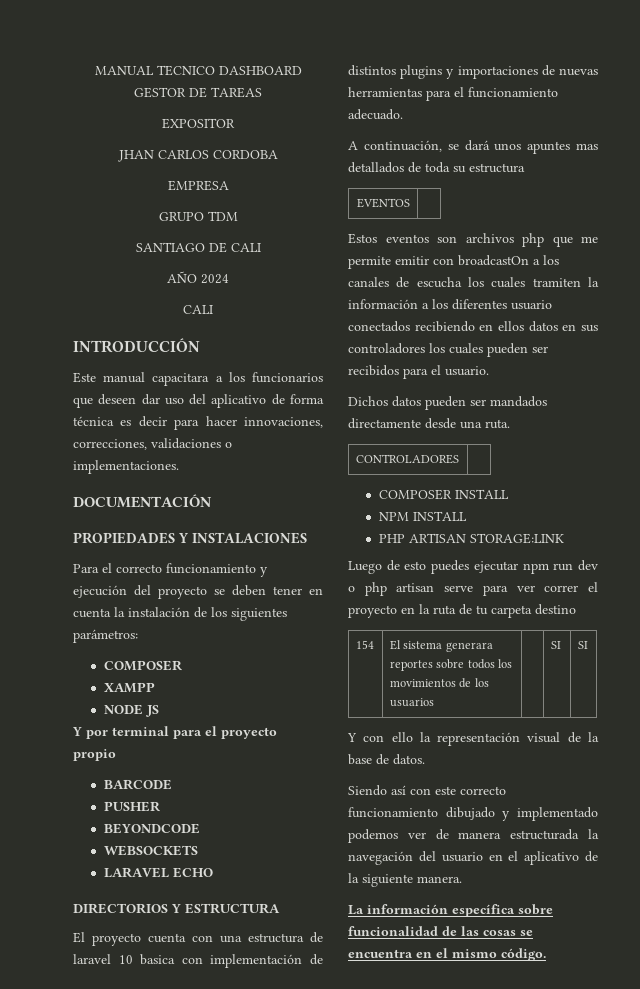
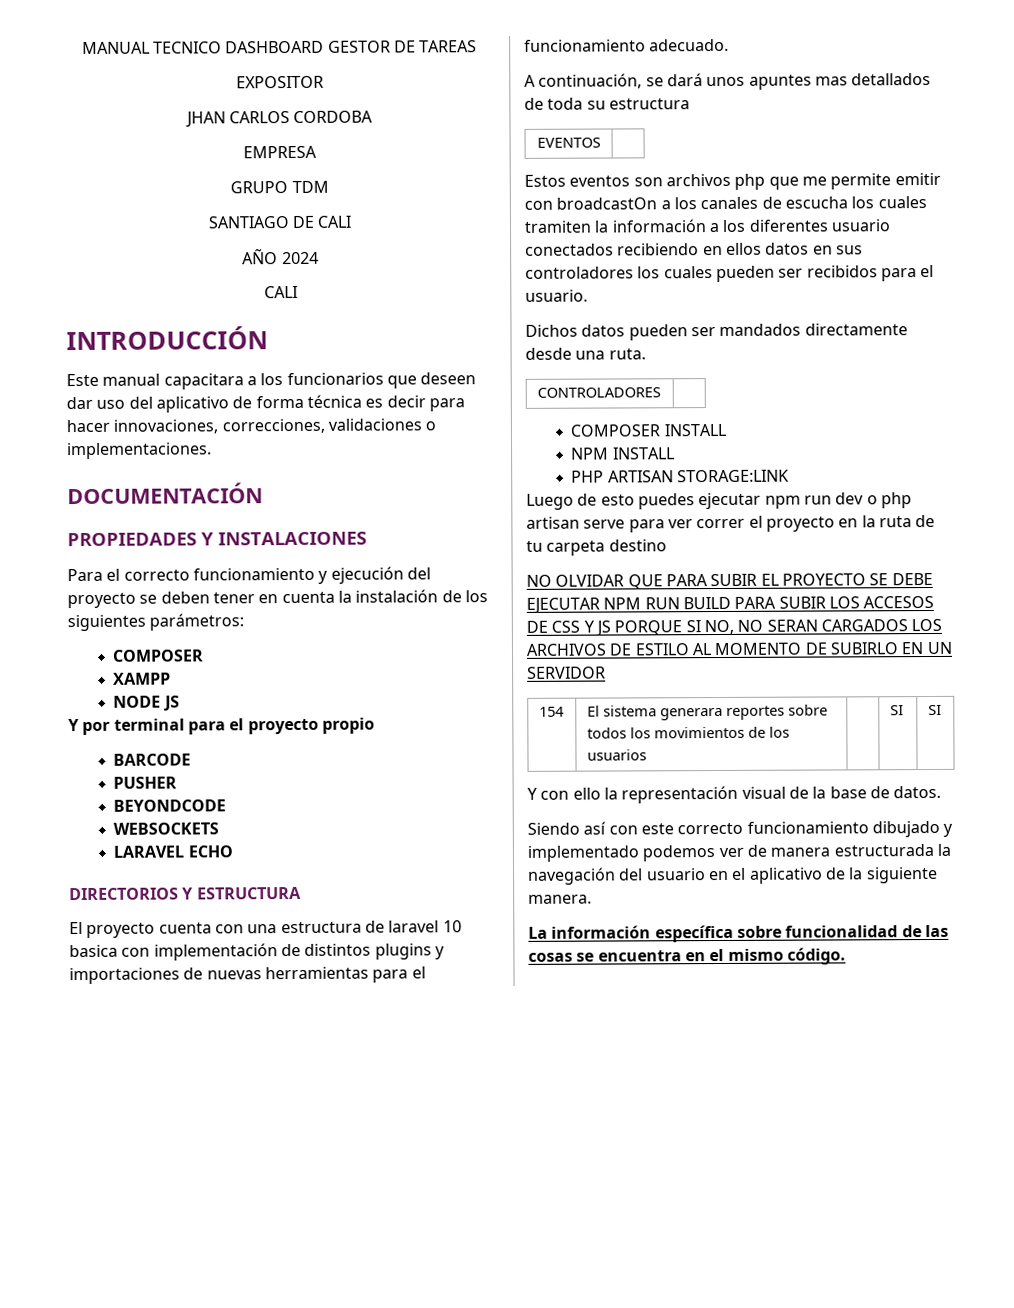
(576, 609) none -> [526,572,933,590] [526,595,935,614] [526,618,943,637] [526,641,953,656] [527,666,606,679] // NO OLVIDAR QUE PARA SUBIR EL PROYECTO SE DEBE EJECUTAR NPM RUN BUILD PARA SUBIR LOS ACCESOS DE CSS Y JS PORQUE SI NO, NO SERAN CARGADOS LOS ARCHIVOS DE ESTILO AL MOMENTO DE SUBIRLO EN UN SERVIDOR

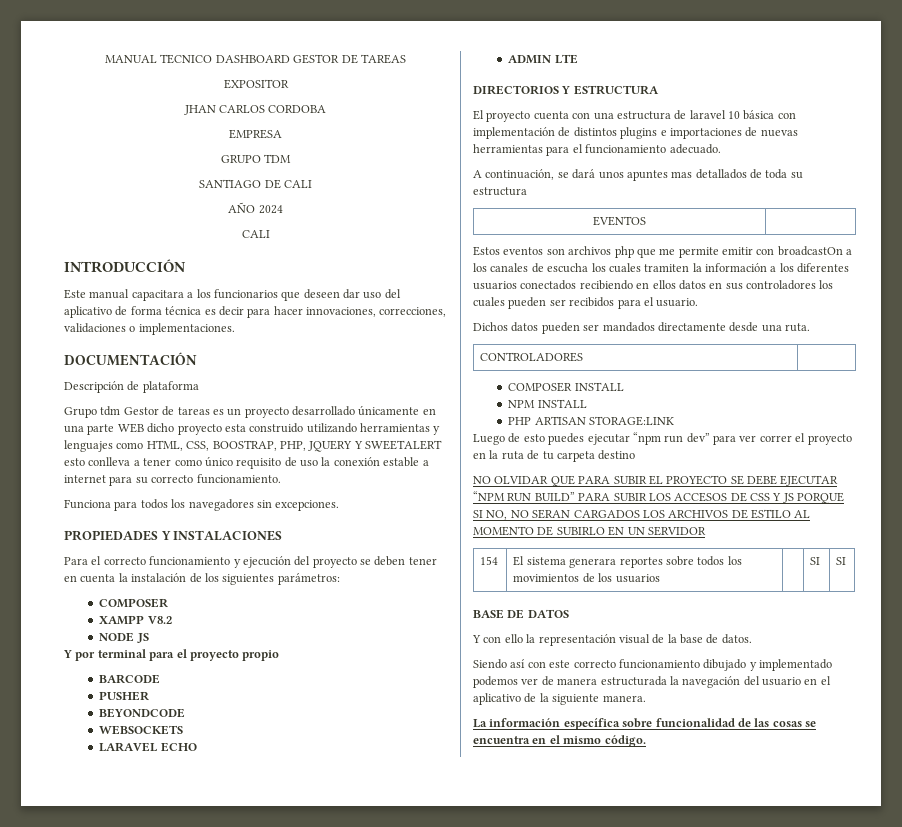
(263, 493) none -> [64,381,199,393] [64,405,436,418] [64,423,441,435] [64,440,442,452] [64,456,429,469] [64,474,281,486] [64,499,340,511] // Descripción de plataforma // Grupo tdm Gestor de tareas es un proyecto desarrollado únicamente en una parte WEB dicho proyecto esta construido utilizando herramientas y lenguajes como HTML, CSS, BOOSTRAP, PHP, JQUERY Y SWEETALERT esto conlleva a tener como único requisito de uso la conexión estable a internet para su correcto funcionamiento. // Funciona para todos los navegadores sin excepciones.
(172, 678) none -> [147,616,172,624] V8.2
(233, 851) none -> [508,54,578,64] // ADMIN LTE
[69,944,118,958] basica -> [743,110,775,120] básica
[434,946,445,960] y -> [660,130,667,136] e
[830,219,891,232] usuario -> [473,281,517,290] usuarios
[764,492,912,509] [526,516,626,529] npm run dev o php artisan serve -> [632,432,710,445] “npm run dev”
[603,596,731,610] NPM RUN BUILD -> [473,491,575,501] “NPM RUN BUILD”
(942, 710) none -> [473,609,569,619] // BASE DE DATOS

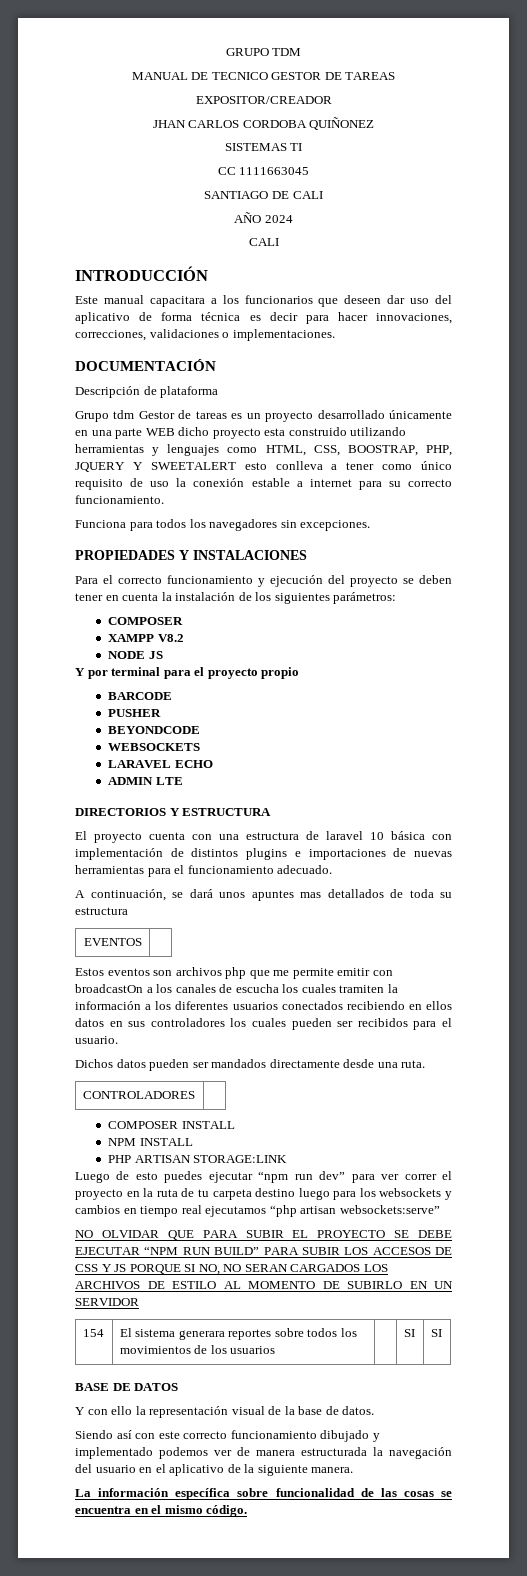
[105,54,290,64] MANUAL TECNICO DASHBOARD -> [225,48,302,56] [131,72,268,80] GRUPO TDM // MANUAL DE TECNICO
[223,79,289,89] EXPOSITOR -> [195,96,332,104] EXPOSITOR/CREADOR
[229,129,282,139] [220,154,292,163] // EMPRESA // GRUPO TDM -> [309,117,375,130] [224,143,303,151] [217,167,310,175] QUIÑONEZ // SISTEMAS TI // CC 1111663045
(636, 455) none -> [298,1188,452,1200] [75,1205,440,1217] luego para los websockets y cambios en tiempo real ejecutamos “php artisan websockets:serve”

